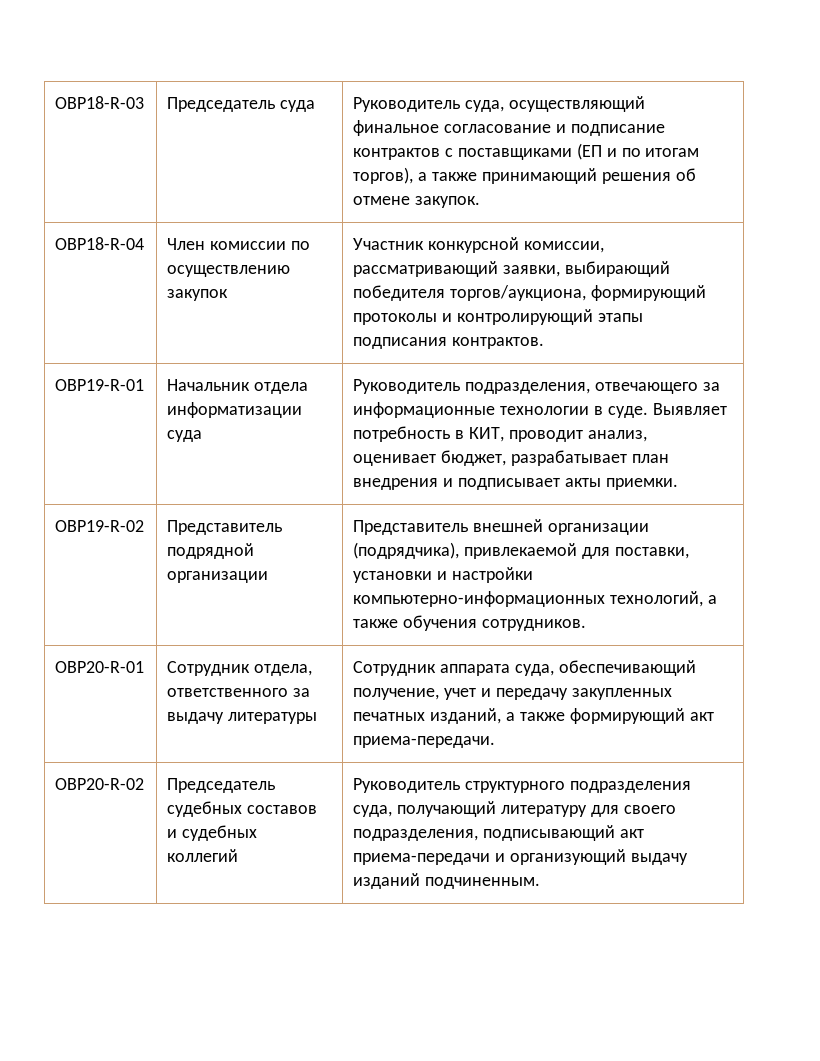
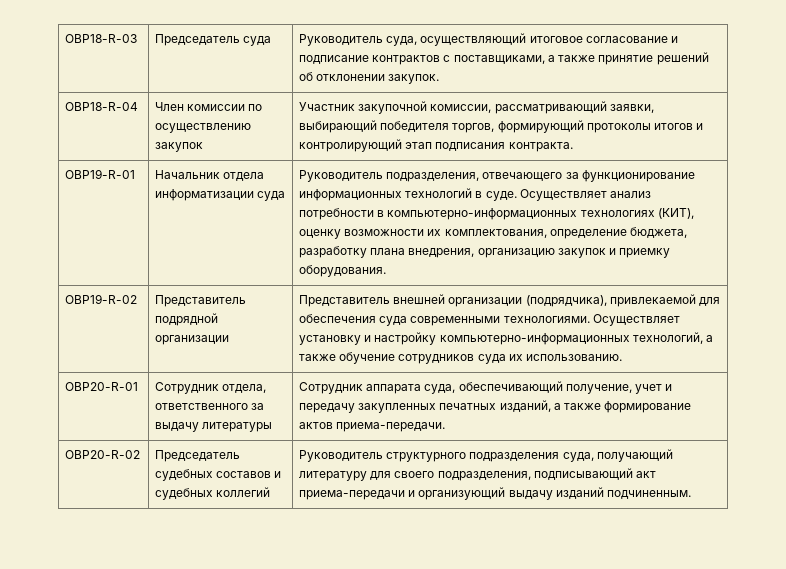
[353,120,440,136] финальное -> [529,36,583,43] итоговое
[457,143,700,160] [353,167,696,184] [353,196,411,205] поставщиками (ЕП и по итогам торгов), а также принимающий решения об отмене -> [453,52,709,65] [299,72,386,81] поставщиками, а также принятие решений об отклонении
[428,237,520,253] конкурсной -> [358,101,428,114] закупочной
[450,285,587,301] торгов/аукциона, -> [452,123,495,133] торгов,
(438, 319) none -> [654,123,694,130] итогов
[597,313,643,322] [353,337,545,349] этапы подписания контрактов. -> [405,142,573,152] этап подписания контракта.
[353,402,727,418] [353,426,647,442] [353,450,669,466] [353,478,678,490] информационные технологии в суде. Выявляет потребность в КИТ, проводит анализ, оценивает бюджет, разрабатывает план внедрения и подписывает акты приемки. -> [581,170,695,182] [299,188,652,201] [299,208,694,220] [299,227,688,239] [299,246,671,258] [299,265,387,277] функционирование информационных технологий в суде. Осуществляет анализ потребности в компьютерно-информационных технологиях (КИТ), оценку возможности их комплектования, определение бюджета, разработку плана внедрения, организацию закупок и приемку оборудования.
[614,547,689,559] [353,567,533,583] [353,591,717,607] [353,615,586,631] поставки, установки и настройки компьютерно-информационных технологий, а также обучения сотрудников. -> [299,314,680,326] [299,332,714,345] [299,352,623,364] обеспечения суда современными технологиями. Осуществляет установку и настройку компьютерно-информационных технологий, а также обучение сотрудников суда их использованию.
[569,708,714,724] формирующий акт -> [604,401,692,413] [299,422,334,429] формирование актов

